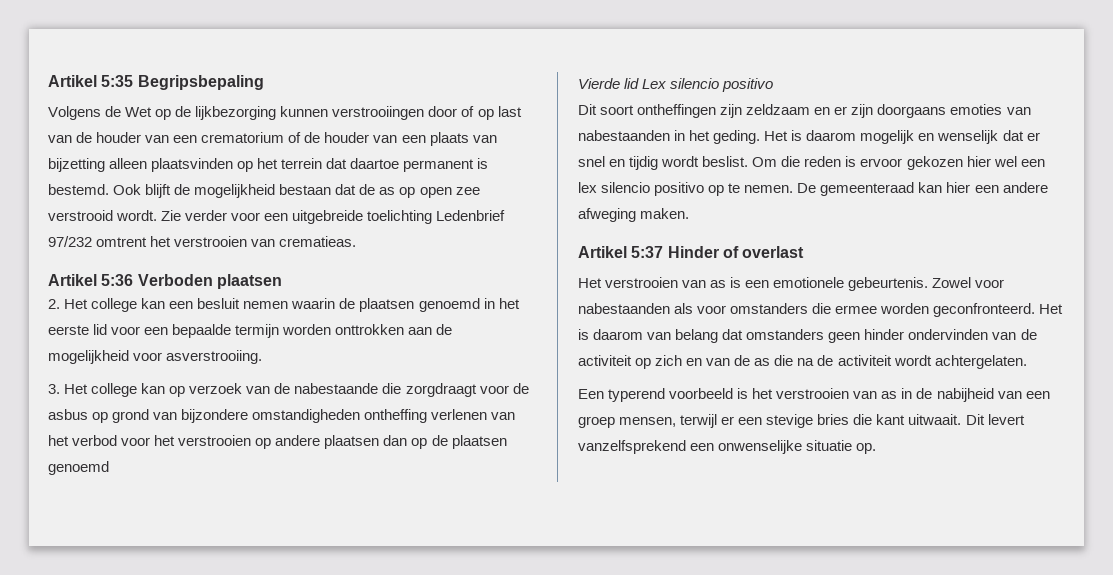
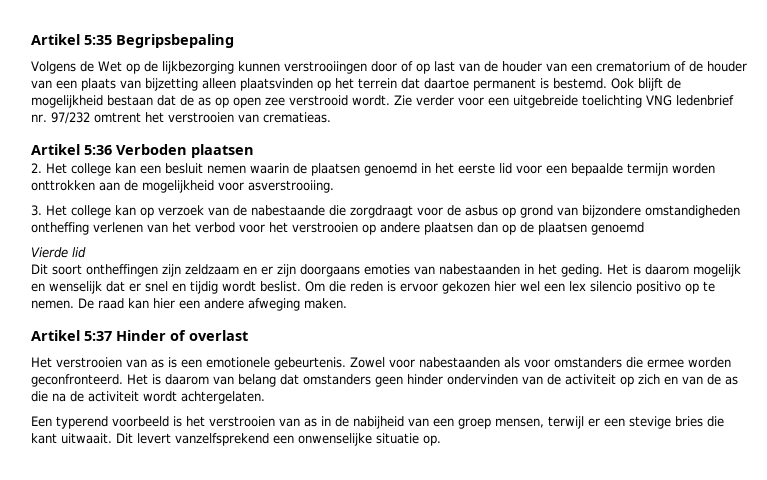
[436,210,506,221] Ledenbrief -> [646,95,734,106] [31,114,47,122] VNG ledenbrief nr.
[642,78,774,92] Lex silencio positivo -> (86, 252) none
[820,182,915,196] gemeenteraad -> [98,298,124,309] raad

